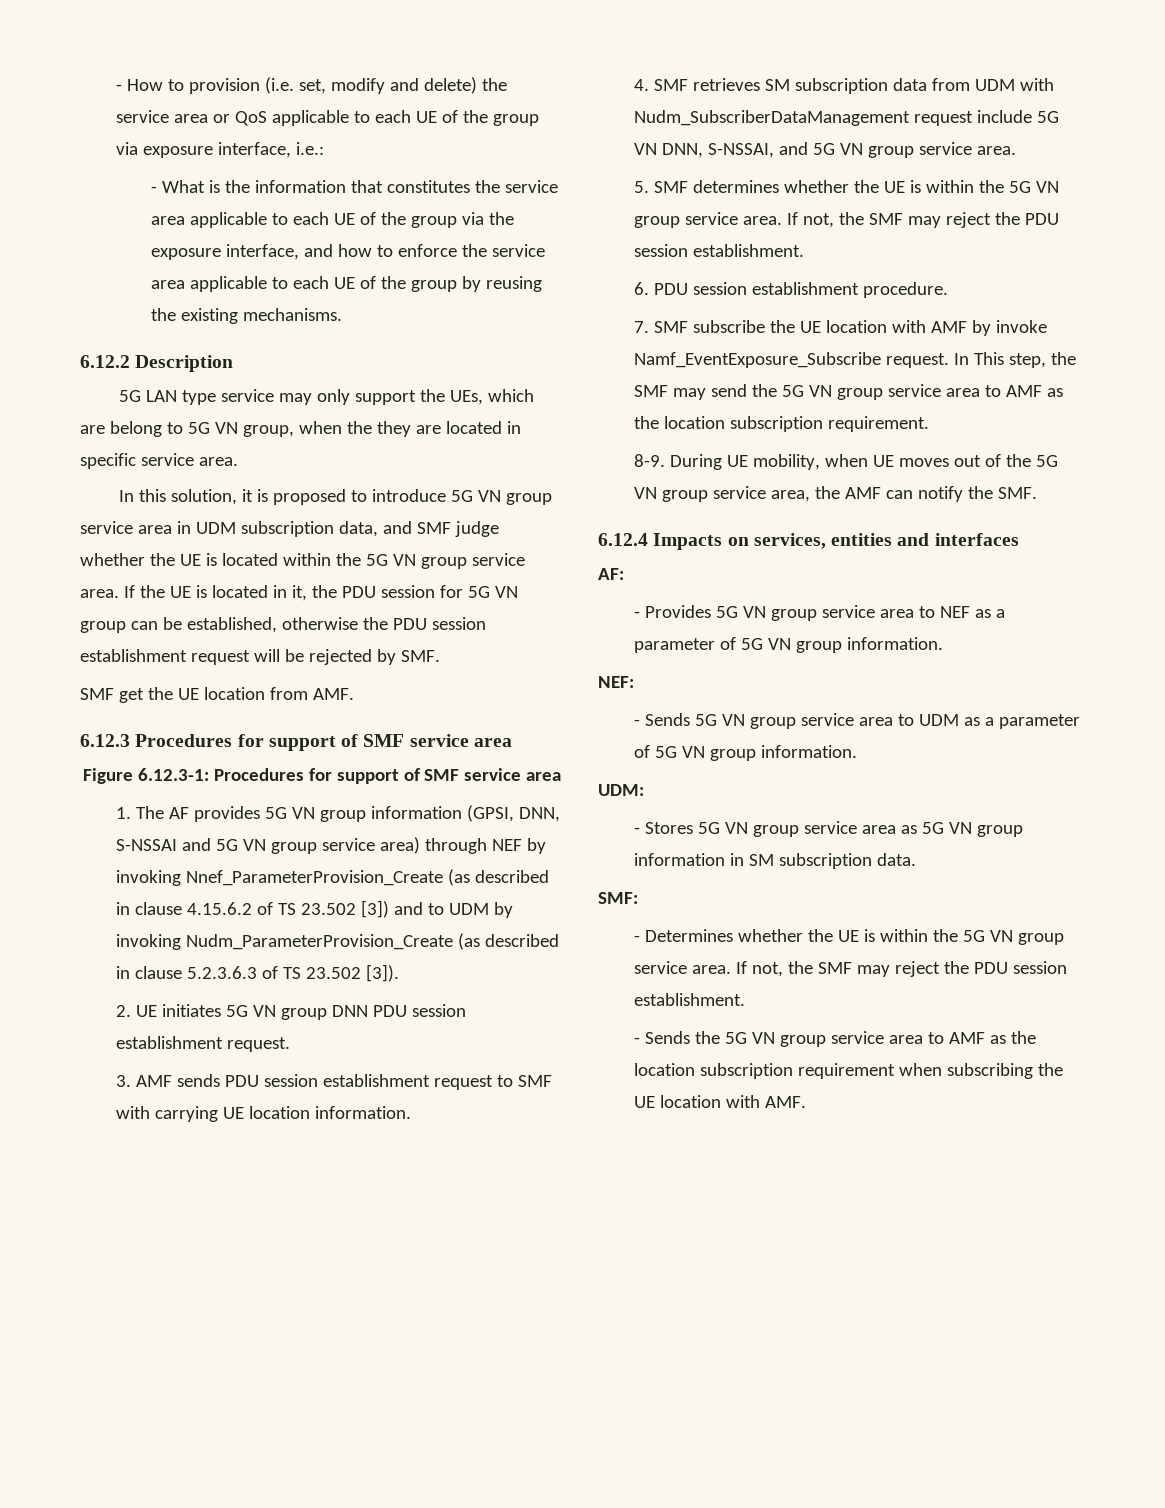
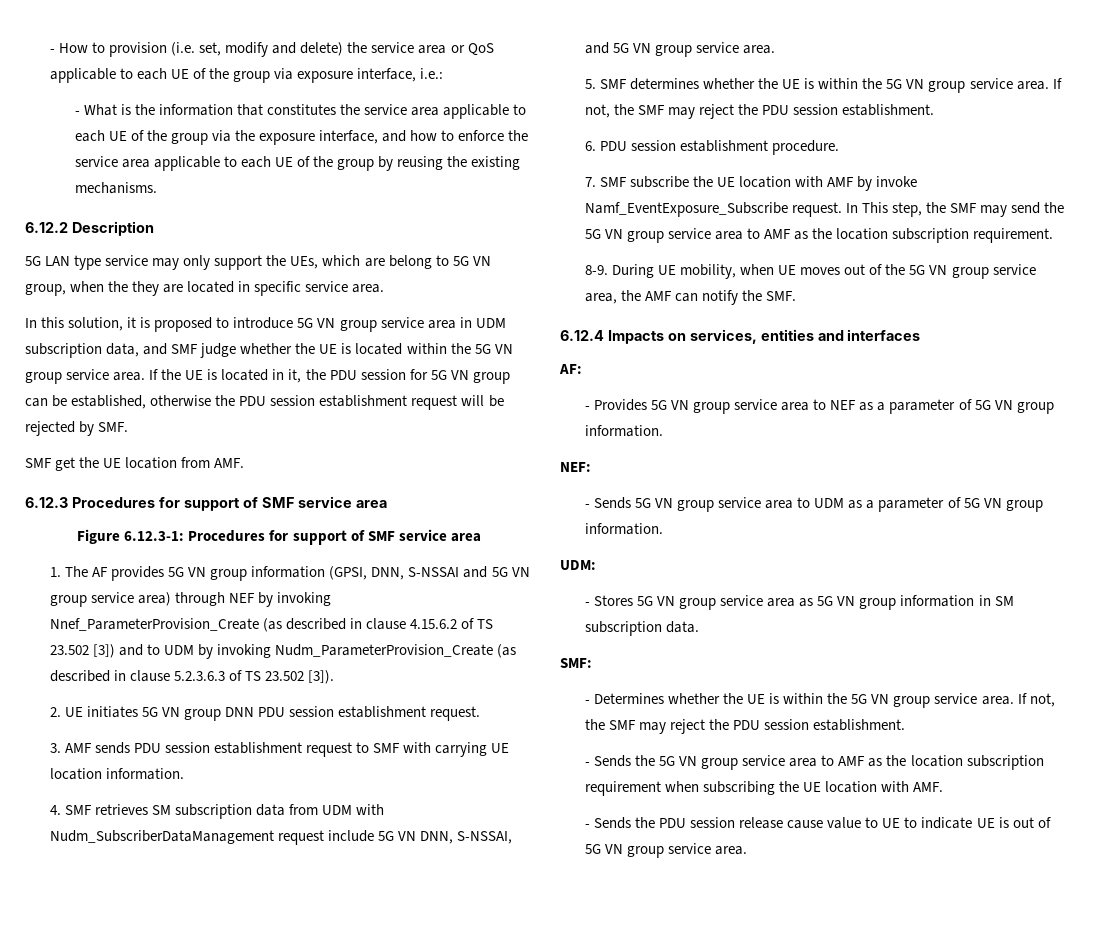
(806, 1102) none -> [584,817,1051,829] [584,843,748,858] // - Sends the PDU session release cause value to UE to indicate UE is out of 5G VN group service area.

